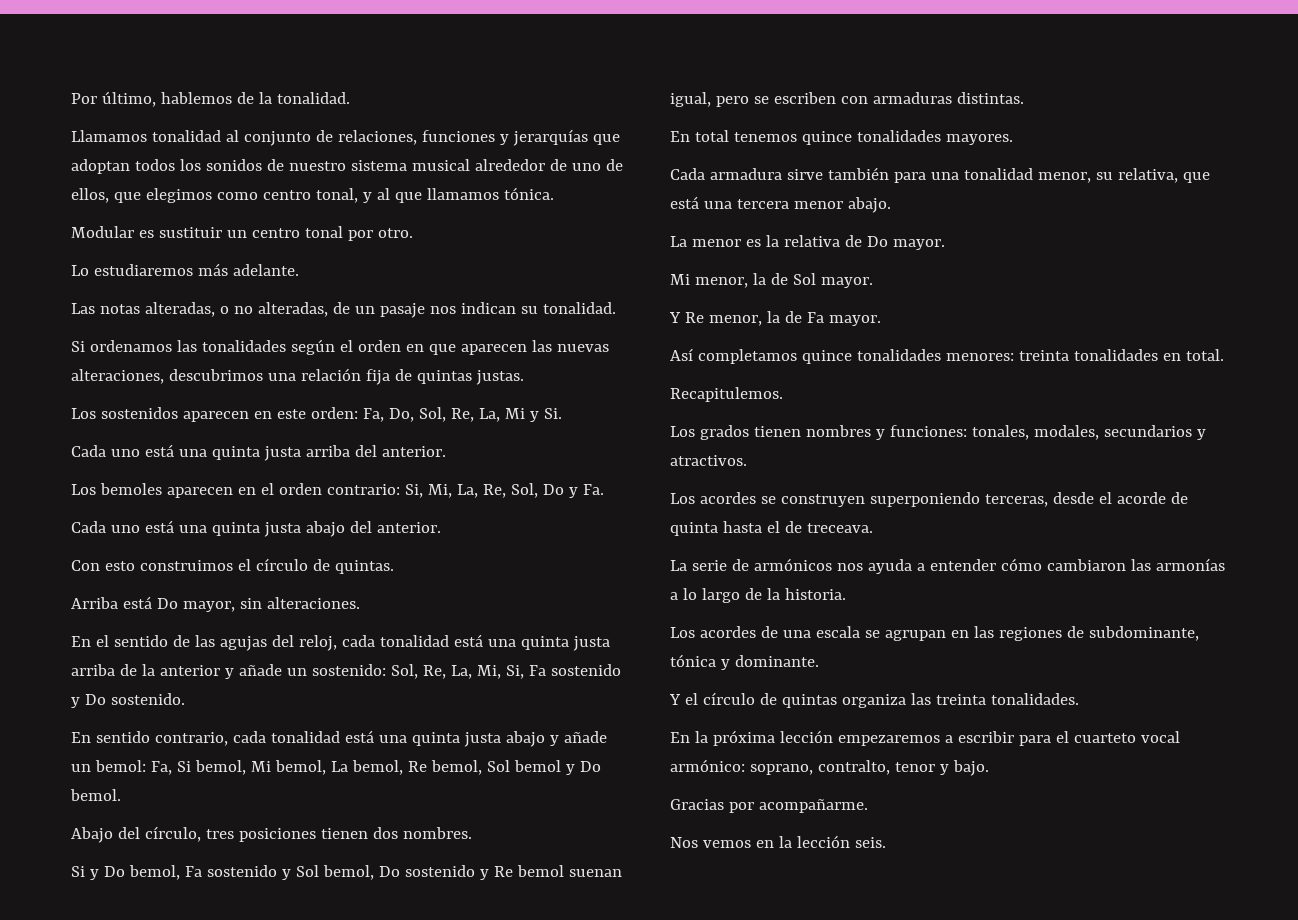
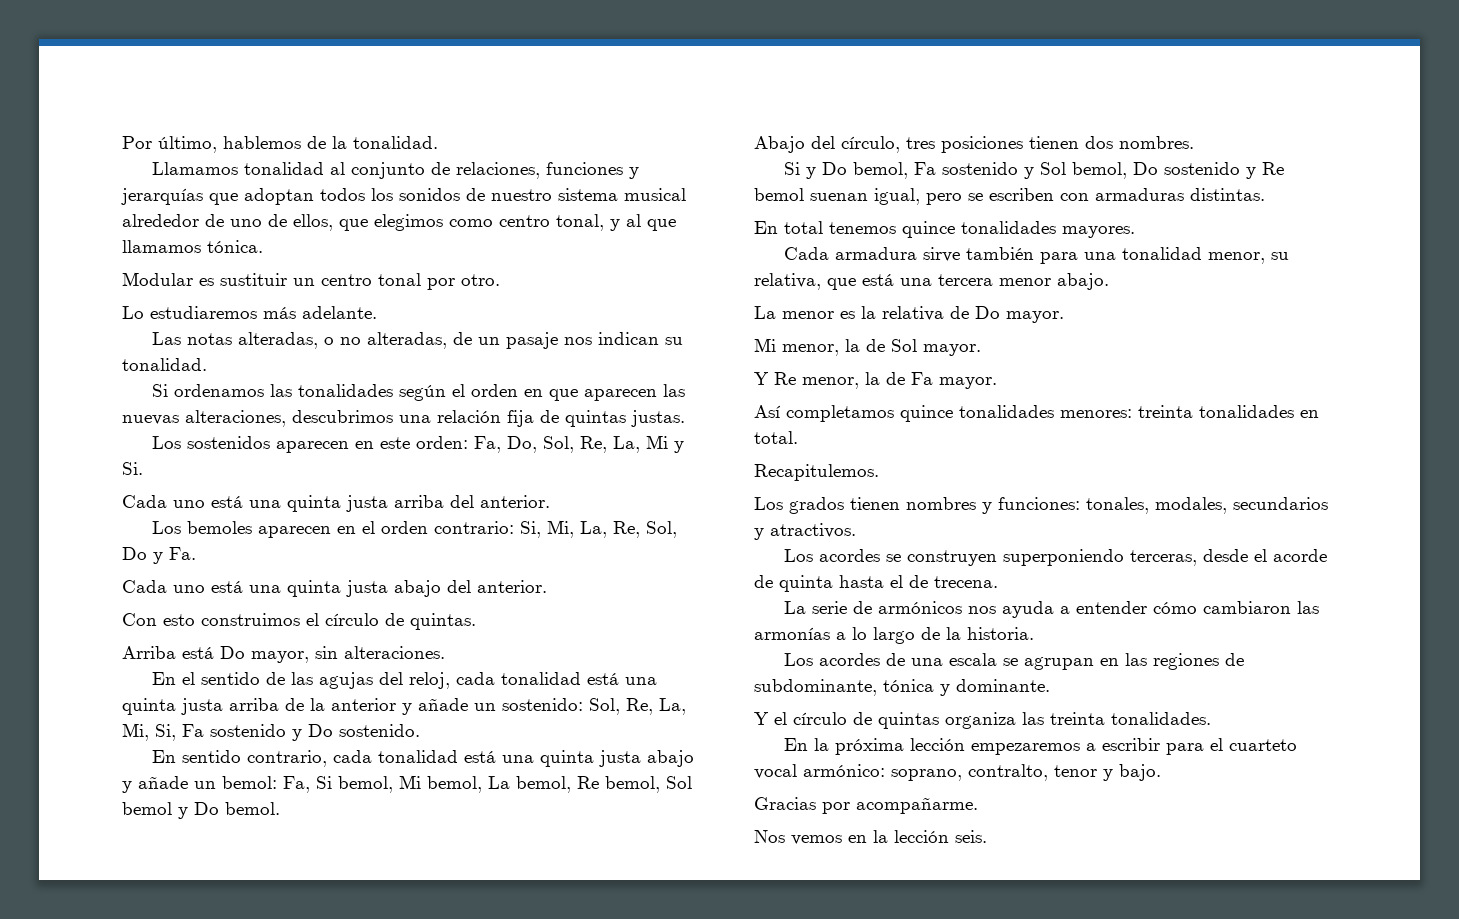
[806,523,873,533] treceava. -> [934,576,998,588] trecena.

